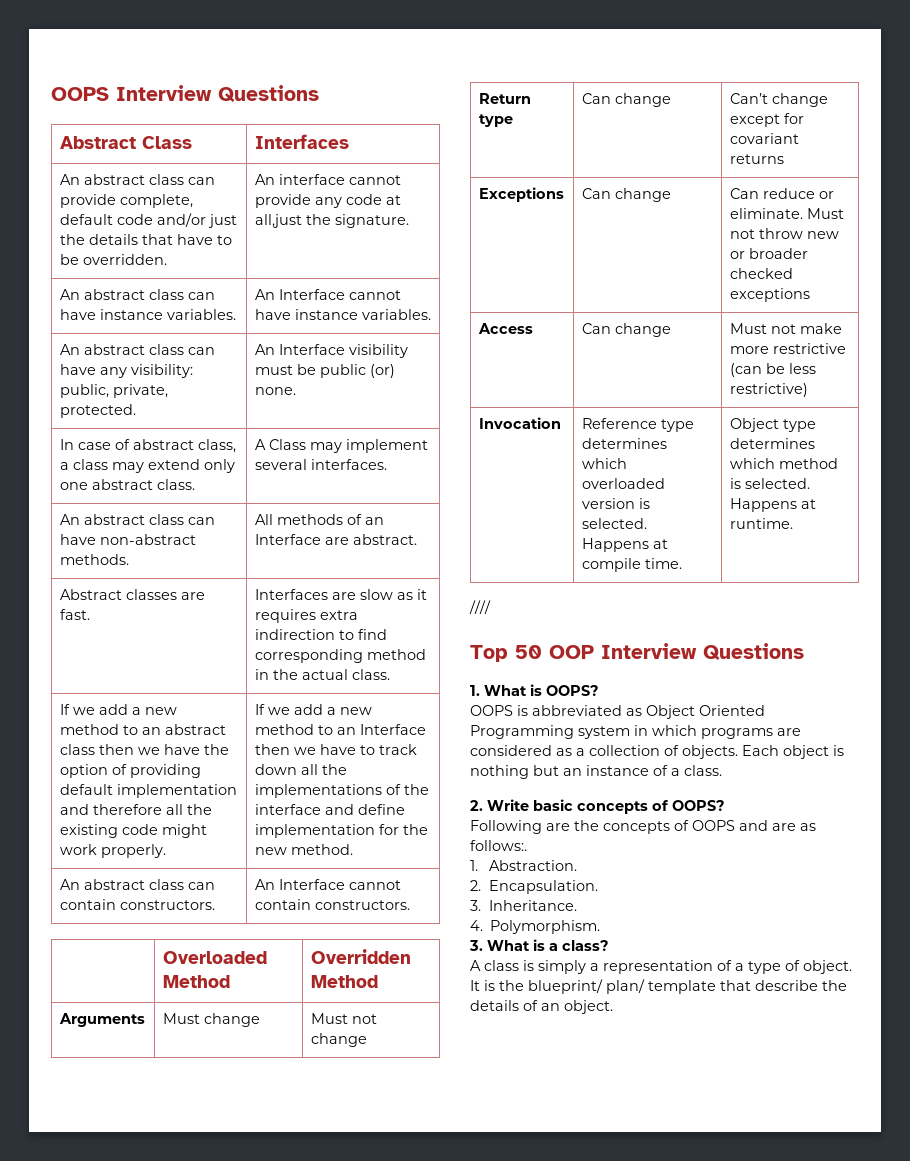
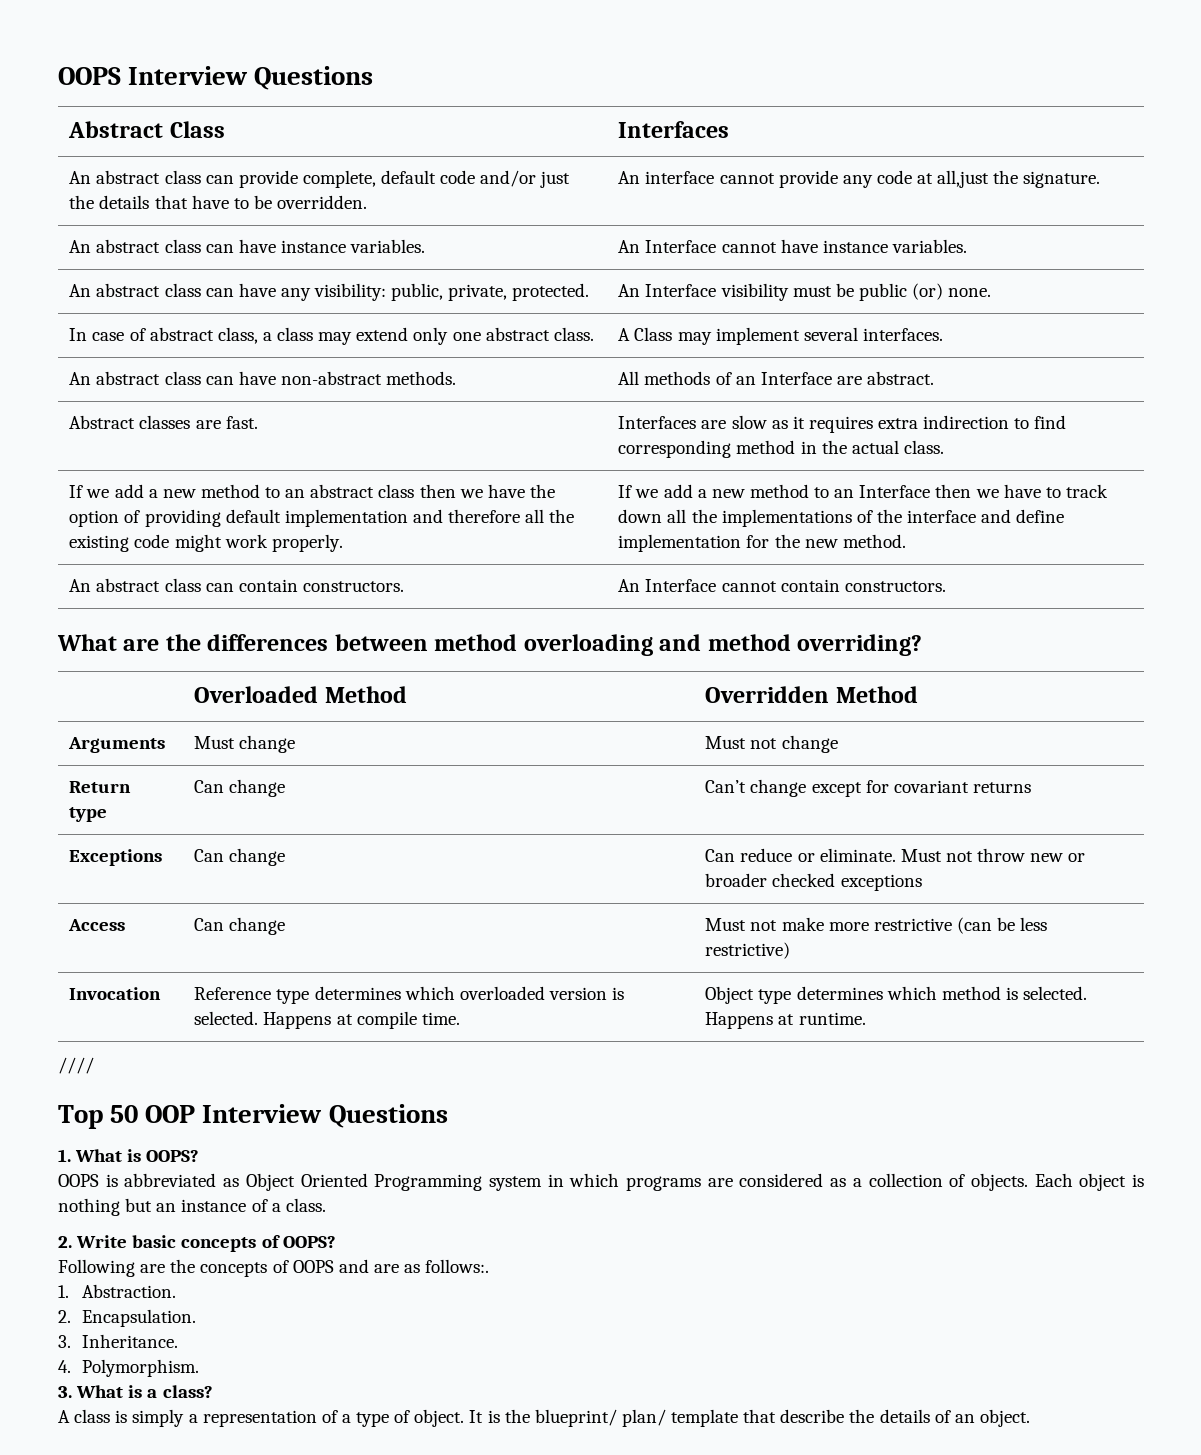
(410, 905) none -> [57,634,923,656] // What are the differences between method overloading and method overriding?

